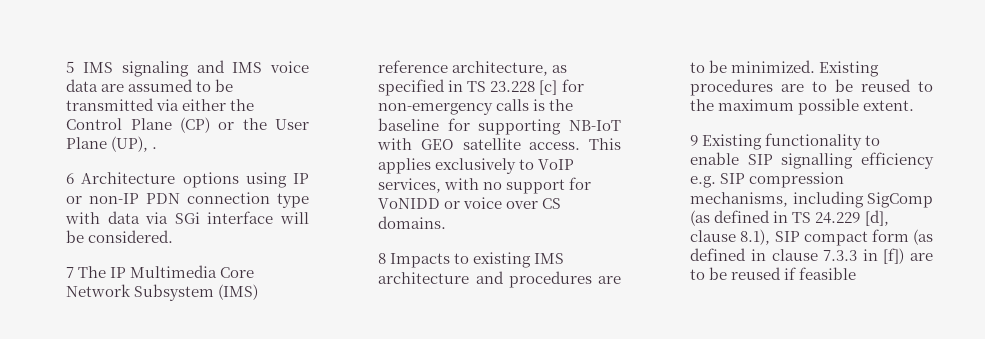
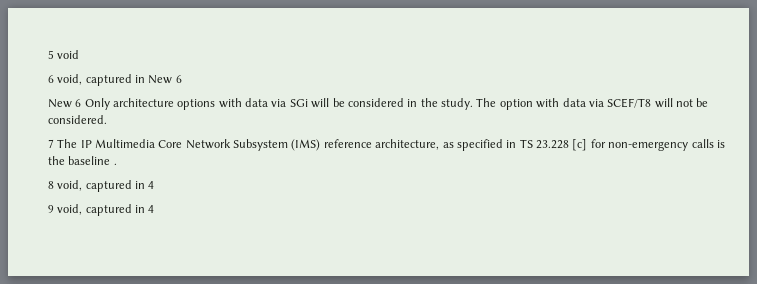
[83,60,309,77] [66,79,234,92] [66,98,255,111] [66,117,309,133] [66,136,158,152] [66,172,309,188] [66,192,309,208] IMS signaling and IMS voice data are assumed to be transmitted via either the Control Plane (CP) or the User Plane (UP), . // 6 Architecture options using IP or non-IP PDN connection type -> [57,50,80,59] [47,74,182,86] [47,98,216,110] void // 6 void, captured in New 6 // New 6 Only architecture options
[207,211,274,224] interface -> (308, 103) none
(85, 236) none -> [347,98,709,110] considered in the study. The option with data via SCEF/T8 will not be
[447,118,621,135] [377,138,621,150] [378,158,575,174] [378,177,592,194] [378,197,562,209] [378,216,447,229] [378,252,565,268] [378,271,621,288] [690,60,880,77] [690,79,933,96] [690,98,915,115] [690,133,881,150] [690,152,934,169] [690,172,845,188] [690,191,933,208] [690,210,889,226] [690,229,933,246] [690,248,933,264] [690,267,857,280] for supporting NB-IoT with GEO satellite access. This applies exclusively to VoIP services, with no support for VoNIDD or voice over CS domains. // 8 Impacts to existing IMS architecture and procedures are to be minimized. Existing procedures are to be reused to the maximum possible extent. // 9 Existing functionality to enable SIP signalling efficiency e.g. SIP compression mechanisms, including SigComp (as defined in TS 24.229 [d], clause 8.1), SIP compact form (as defined in clause 7.3.3 in [f]) are to be reused if feasible -> [113,163,117,165] [47,180,155,192] [47,204,155,216] . // 8 void, captured in 4 // 9 void, captured in 4

